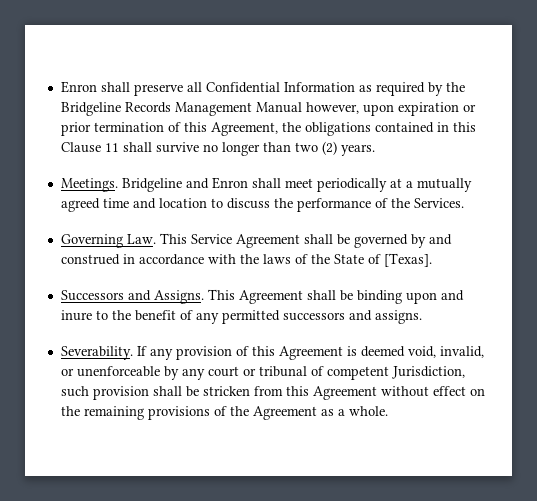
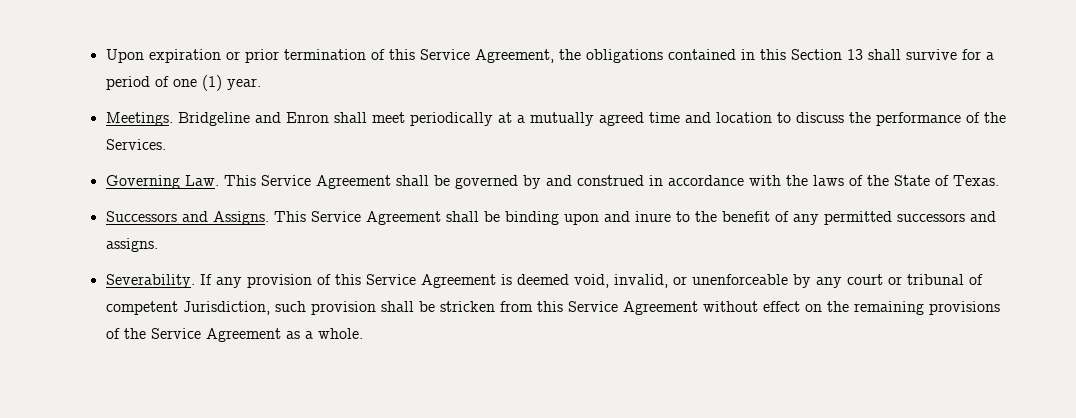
[60,81,465,96] [60,102,394,116] Enron shall preserve all Confidential Information as required by the Bridgeline Records Management Manual however, upon -> [105,49,144,63] Upon
(207, 127) none -> [419,49,470,60] Service
[60,141,375,156] Clause 11 shall survive no longer than two (2) years. -> [790,49,994,60] [105,75,261,91] Section 13 shall survive for a period of one (1) year.
[383,253,432,267] [Texas]. -> [952,175,999,186] Texas.
(235, 294) none -> [310,211,361,222] Service
(275, 351) none -> [365,274,416,285] Service
(309, 391) none -> [567,301,618,312] Service
(249, 411) none -> [150,328,201,339] Service

